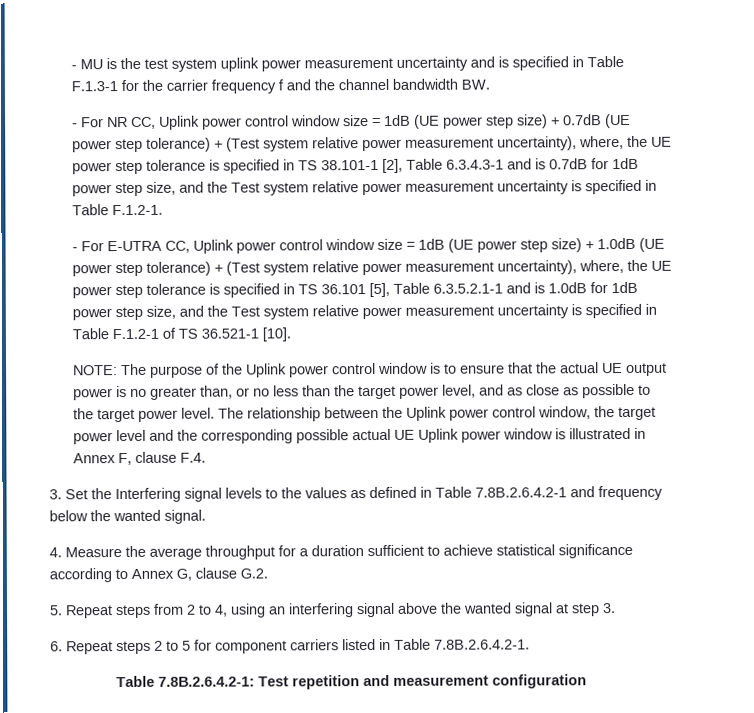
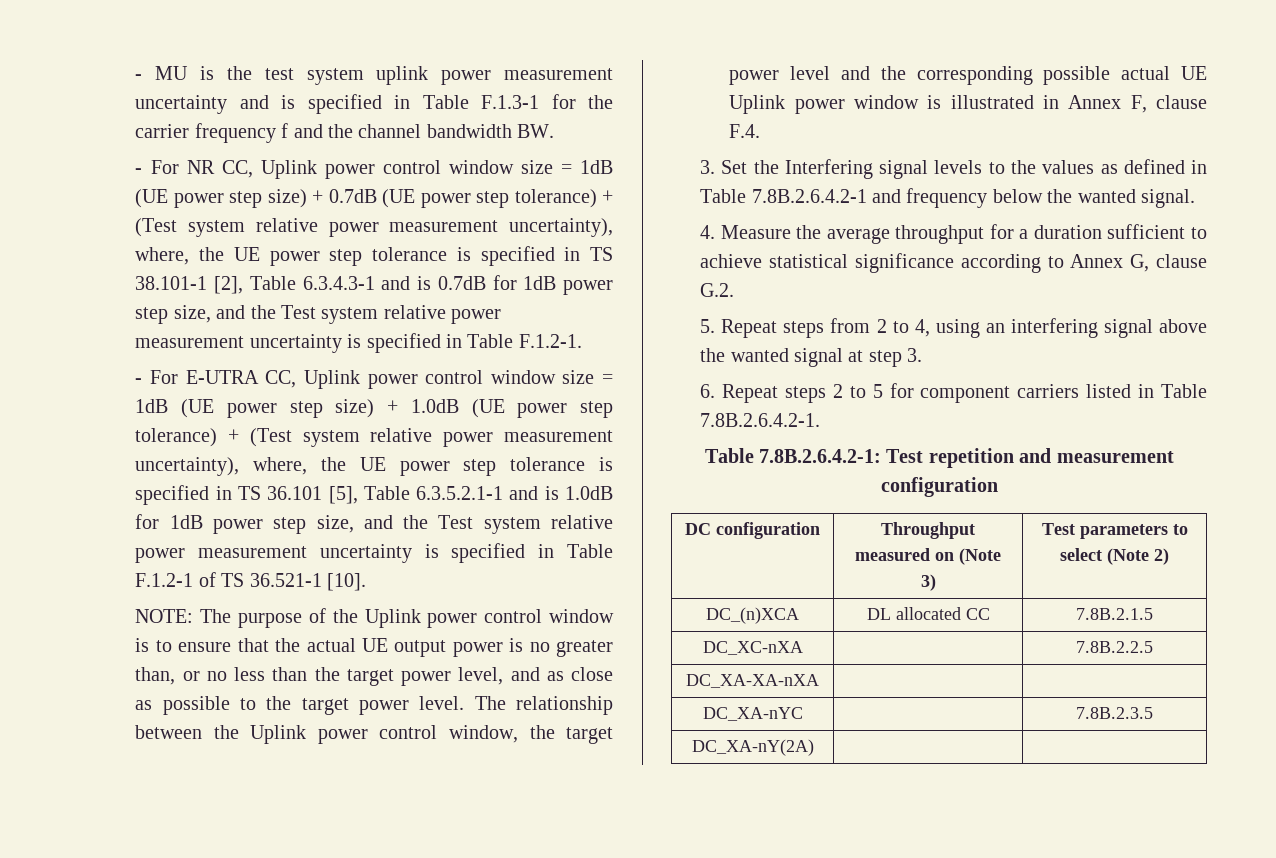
(587, 681) none -> [685,522,820,539] [881,522,975,539] [855,548,1001,565] [920,574,936,591] [1041,523,1188,539] [1060,548,1169,565] [706,607,799,624] [866,607,990,620] [1076,608,1153,620] [702,641,803,655] [1076,641,1153,653] [686,674,819,688] [702,707,803,721] [1076,707,1153,719] [691,739,814,756] // DC configuration | Throughput measured on (Note 3) | Test parameters to select (Note 2) // DC_(n)XCA | DL allocated CC | 7.8B.2.1.5 // DC_XC-nXA | | 7.8B.2.2.5 // DC_XA-XA-nXA | | // DC_XA-nYC | | 7.8B.2.3.5 // DC_XA-nY(2A) | |

